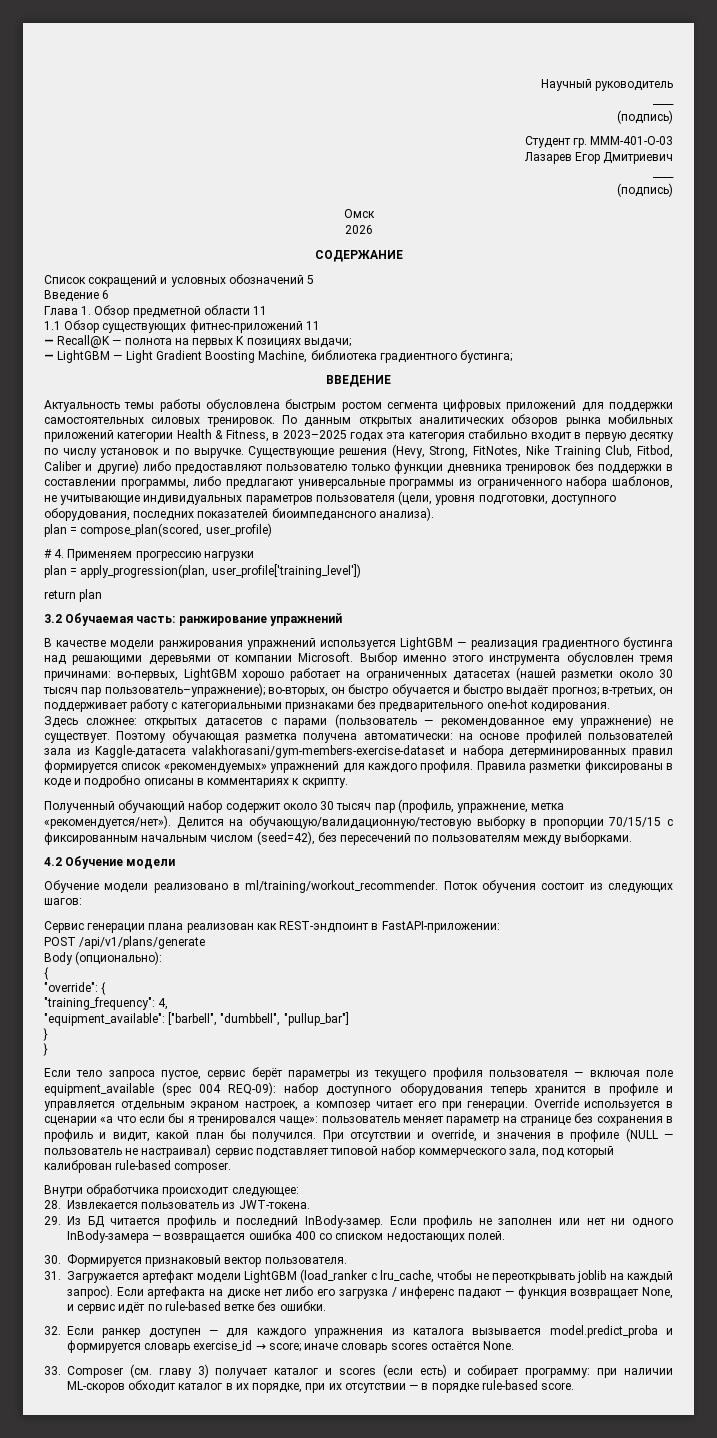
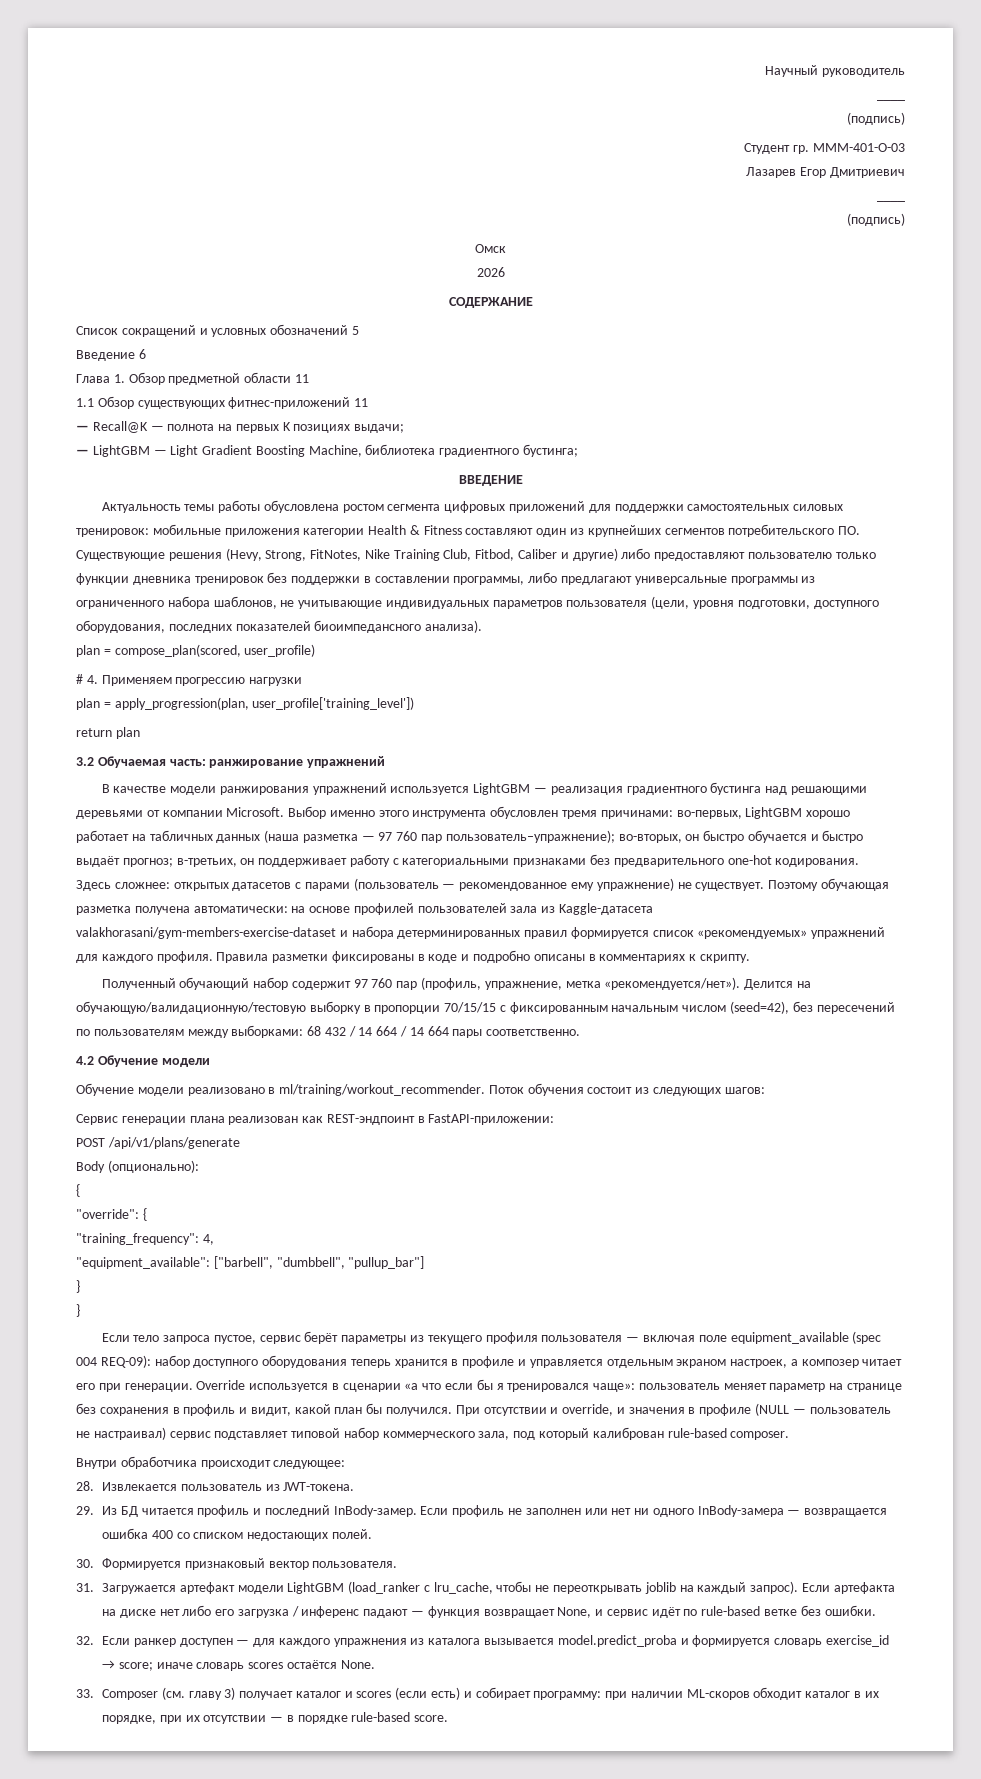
[285,399,337,412] быстрым -> (339, 506) none
[206,414,673,427] [44,429,675,442] [44,448,244,458] тренировок. По данным открытых аналитических обзоров рынка мобильных приложений категории Health & Fitness, в 2023–2025 годах эта категория стабильно входит в первую десятку по числу установок и по выручке. -> [76,524,861,537] тренировок: мобильные приложения категории Health & Fitness составляют один из крупнейших сегментов потребительского ПО.
[365,667,674,681] [43,687,78,694] ограниченных датасетах (нашей разметки около 30 тысяч -> [149,830,418,843] табличных данных (наша разметка — 97 760
[282,801,372,810] около 30 тысяч -> [353,978,393,988] 97 760
[564,832,633,845] выборками. -> [231,1025,581,1038] выборками: 68 432 / 14 664 / 14 664 пары соответственно.

